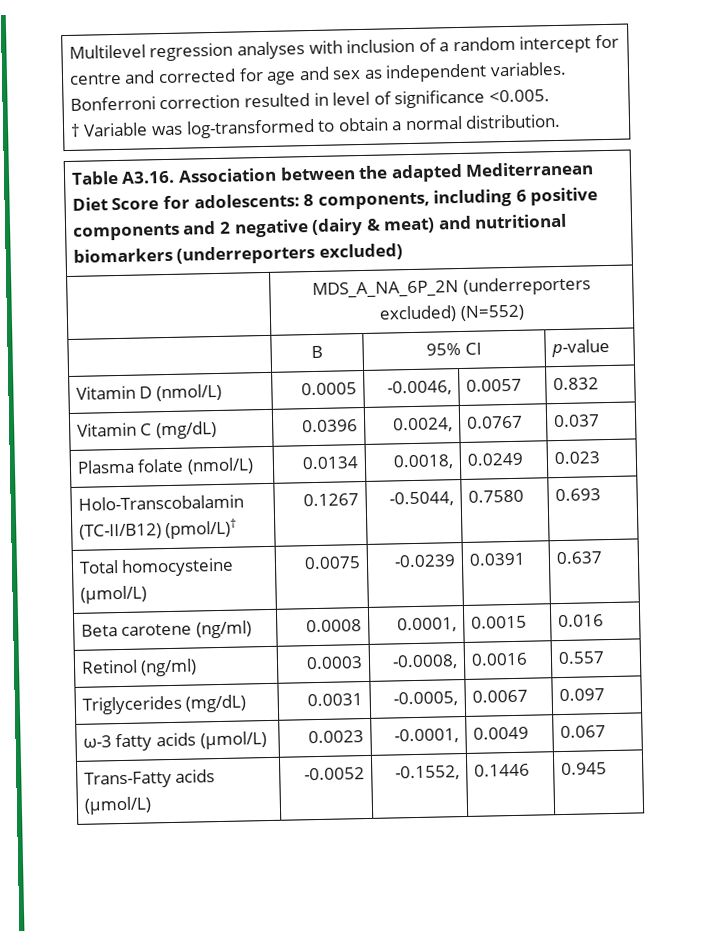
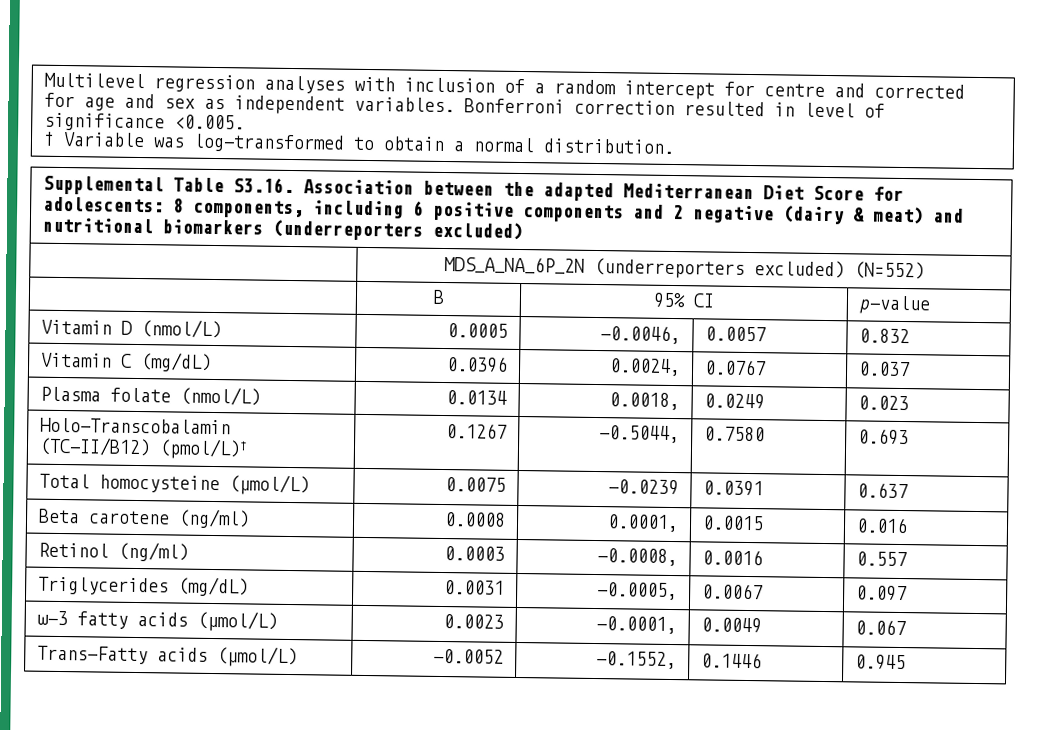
[70,170,176,185] Table A3.16. -> [42,175,294,196] Supplemental Table S3.16.

